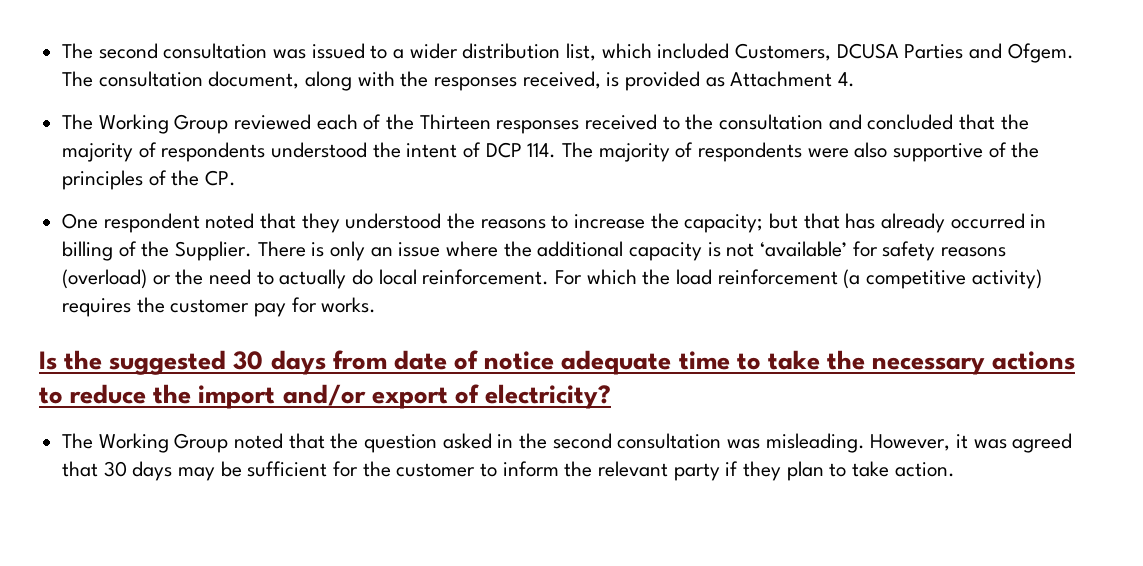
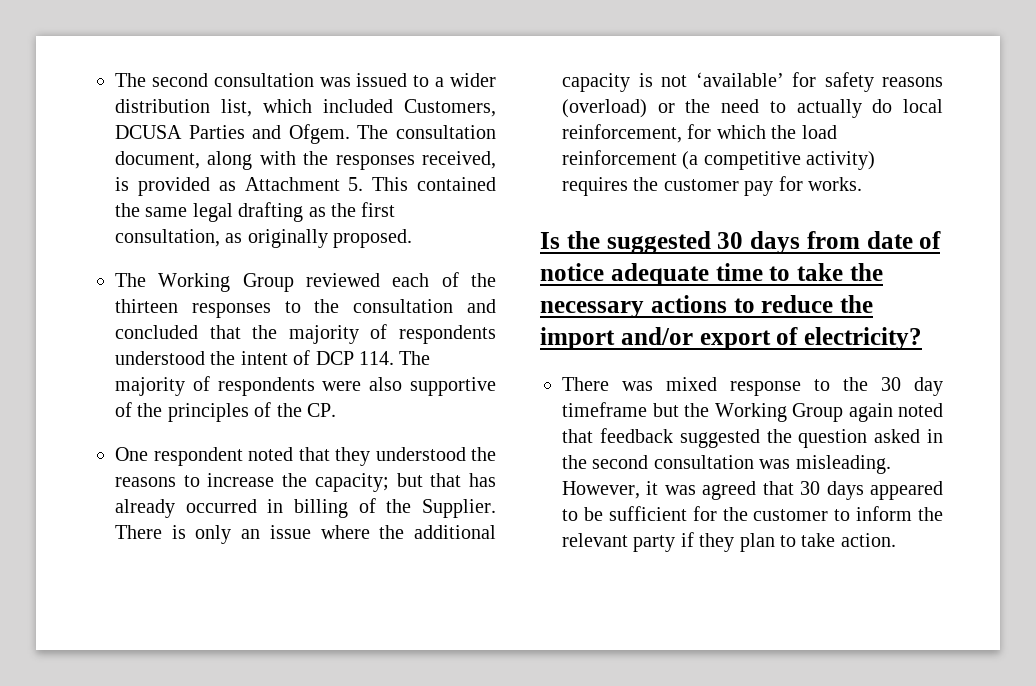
[838,72,856,87] 4. -> [348,177,496,191] [115,202,396,222] [115,229,413,248] 5. This contained the same legal drafting as the first consultation, as originally proposed.
[419,114,658,134] Thirteen responses received -> [115,299,271,318] thirteen responses
[422,269,583,285] reinforcement. For -> [562,124,712,143] reinforcement, for
[62,433,325,453] The Working Group noted that -> [562,377,943,396] [562,402,943,422] [562,428,760,448] There was mixed response to the 30 day timeframe but the Working Group again noted that feedback suggested
[178,467,216,481] may -> [870,481,943,500] [562,509,578,521] appeared to

